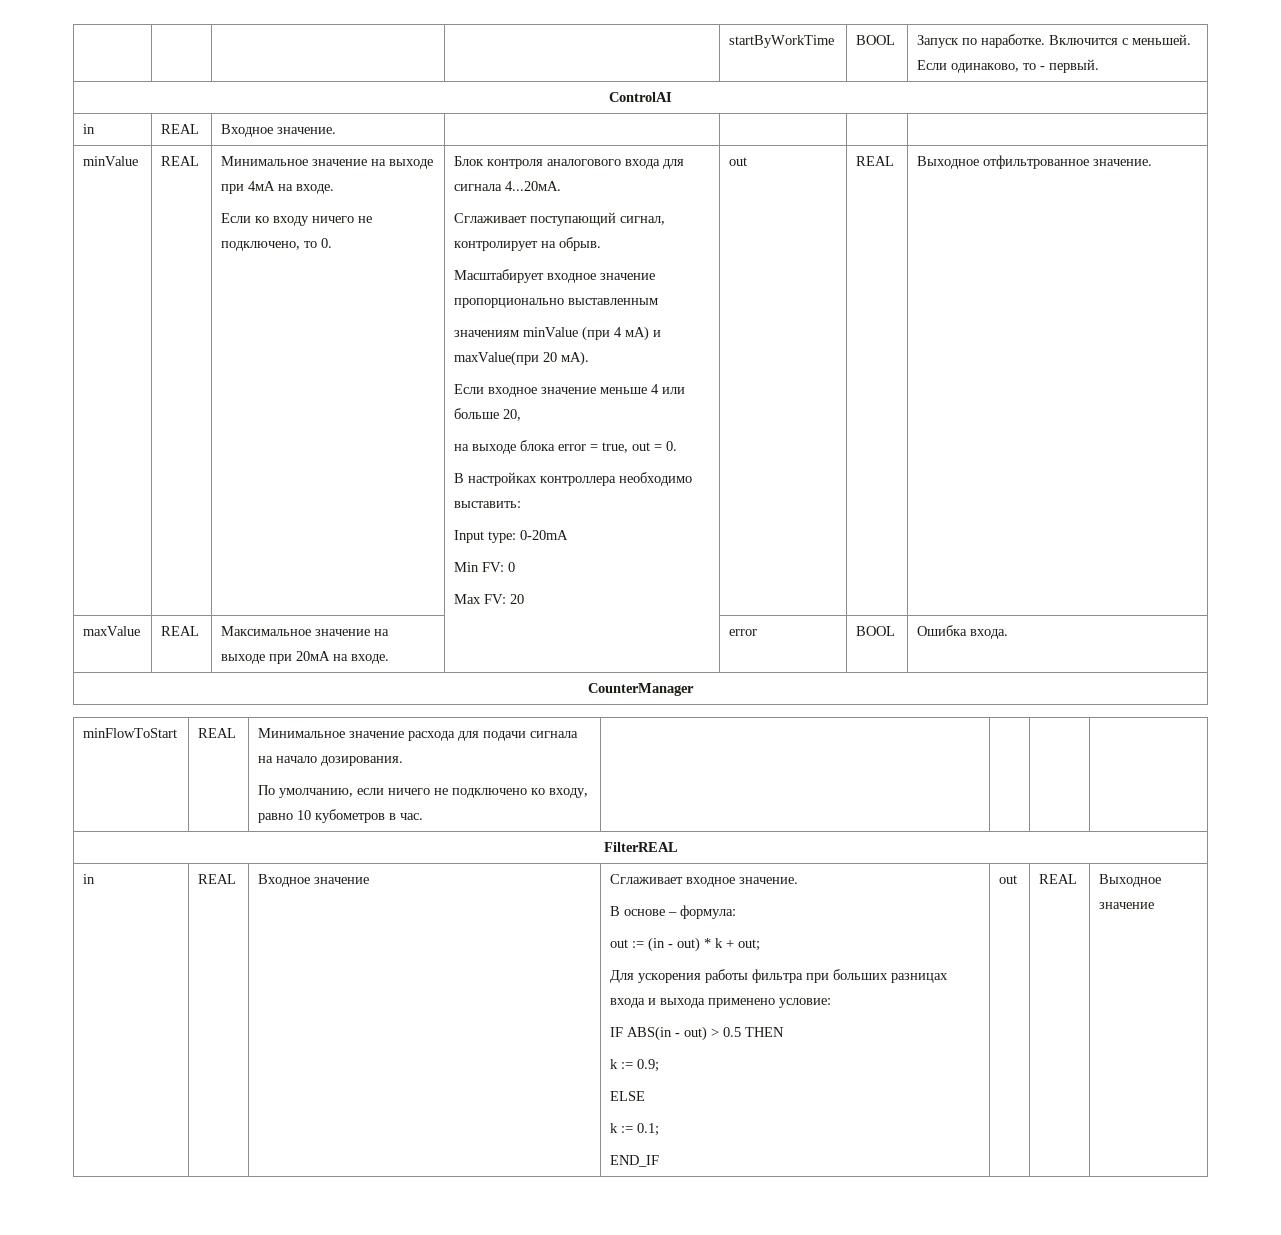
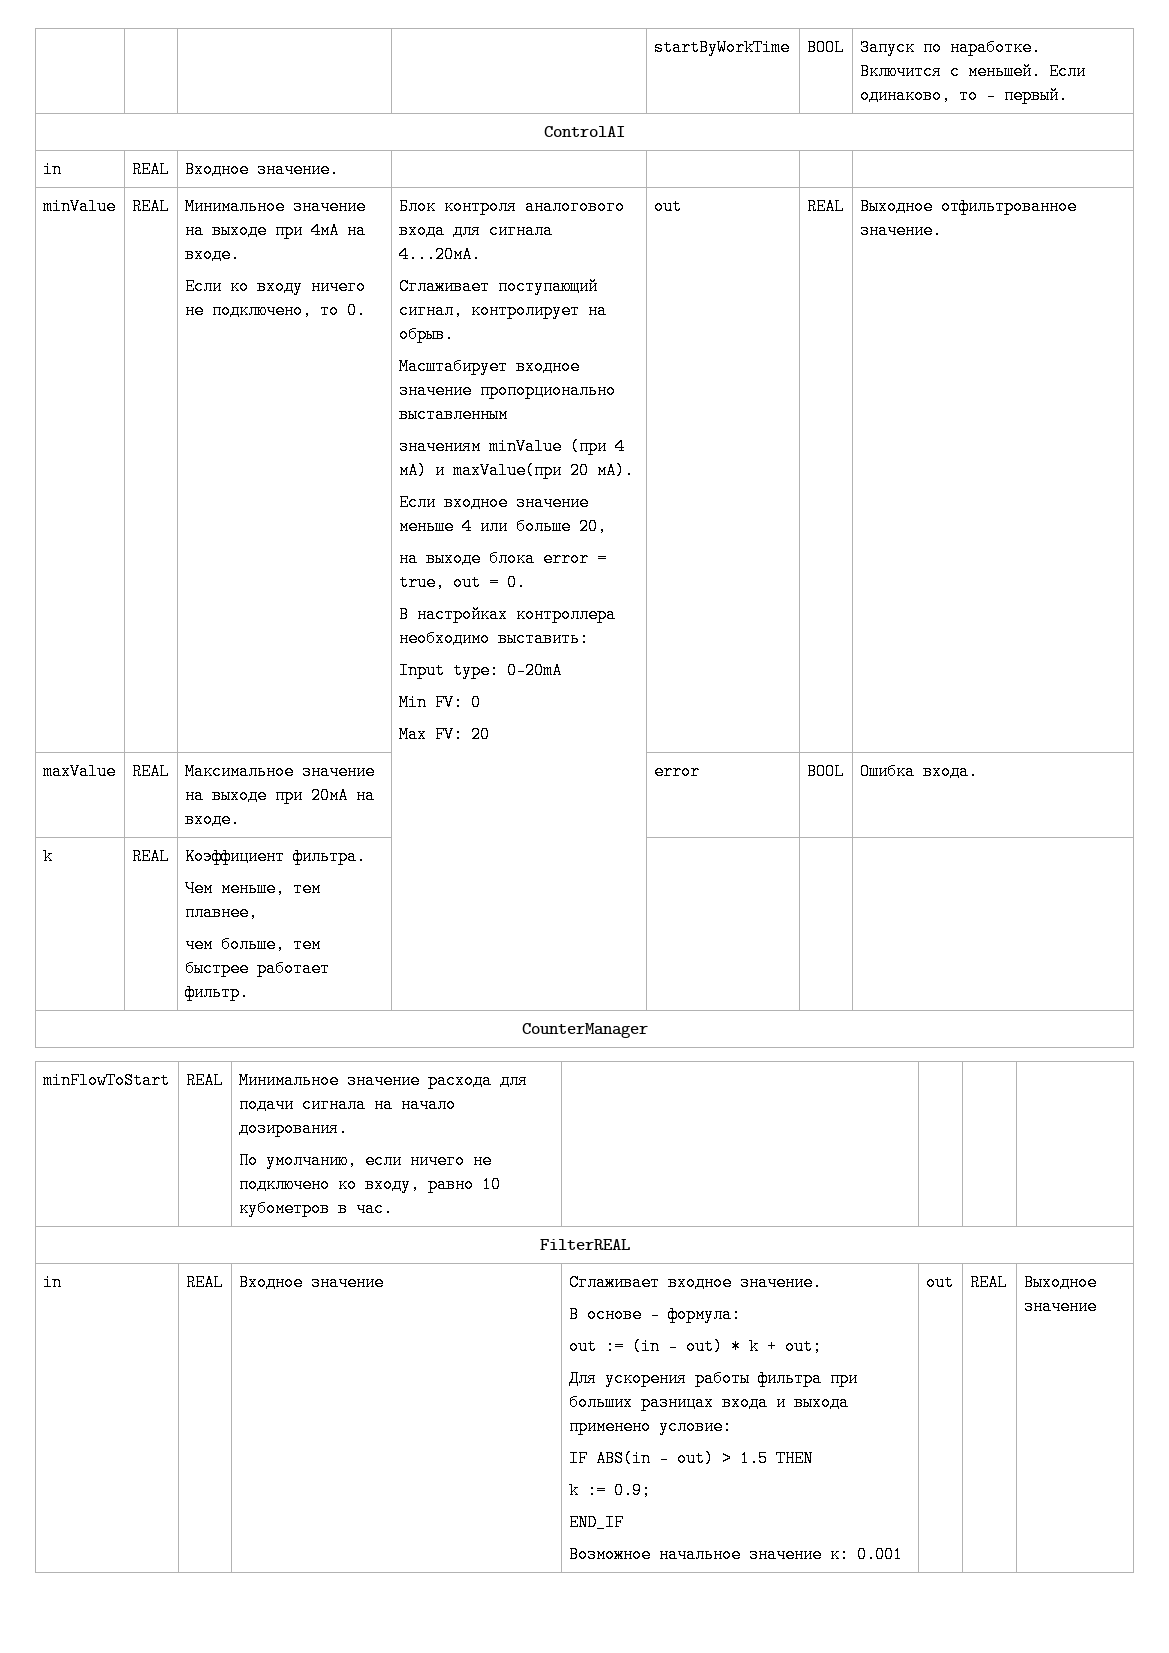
(1009, 634) none -> [43,848,54,865] [132,848,170,865] [185,848,367,865] [185,880,321,897] [185,904,259,921] [185,936,321,953] [185,961,330,977] [185,984,250,1001] // k | REAL | Коэффициент фильтра. // Чем меньше, тем плавнее, // чем больше, тем быстрее работает фильтр. | | | |
[723,1027,742,1037] 0.5 -> [740,1450,769,1467] 1.5
[610,1091,646,1101] [610,1123,660,1136] [610,1155,660,1167] ELSE // k := 0.1; // END_IF -> [569,1514,625,1531] [569,1546,904,1563] END_IF // Возможное начальное значение к: 0.001

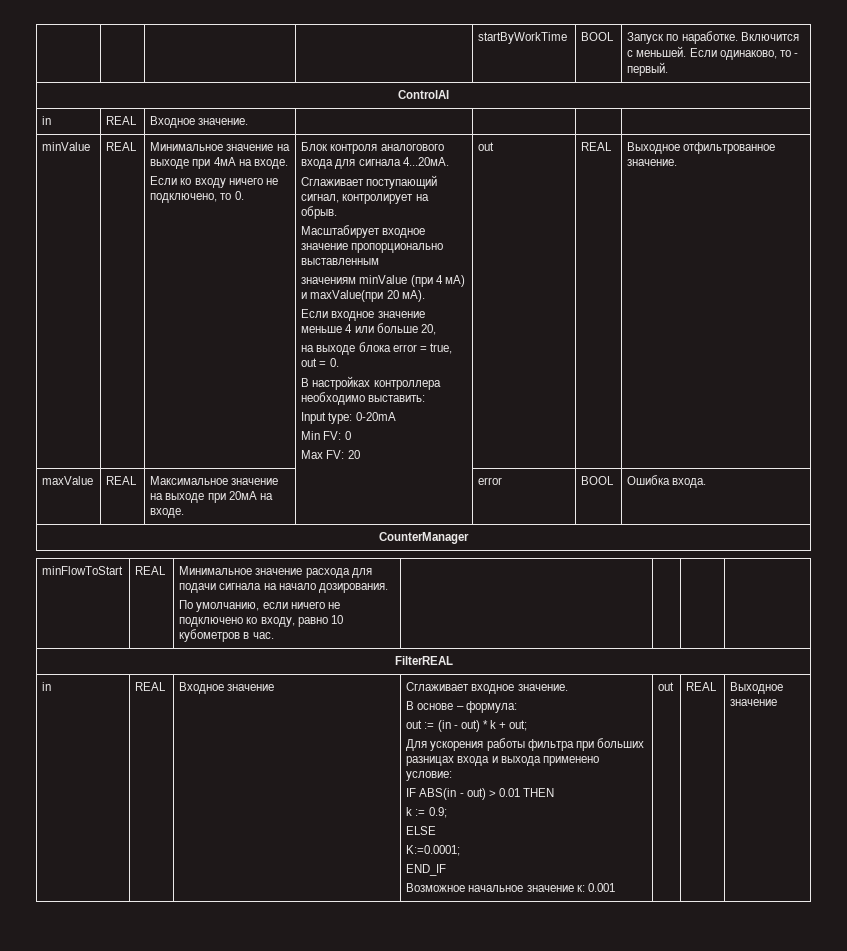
[43,848,54,865] [132,848,170,865] [185,848,367,865] [185,880,321,897] [185,904,259,921] [185,936,321,953] [185,961,330,977] [185,984,250,1001] // k | REAL | Коэффициент фильтра. // Чем меньше, тем плавнее, // чем больше, тем быстрее работает фильтр. | | | | -> (707, 483) none
[740,1450,769,1467] 1.5 -> [498,788,520,797] 0.01
(652, 1490) none -> [406,826,437,835] [406,845,461,856] // ELSE // K:=0.0001;

